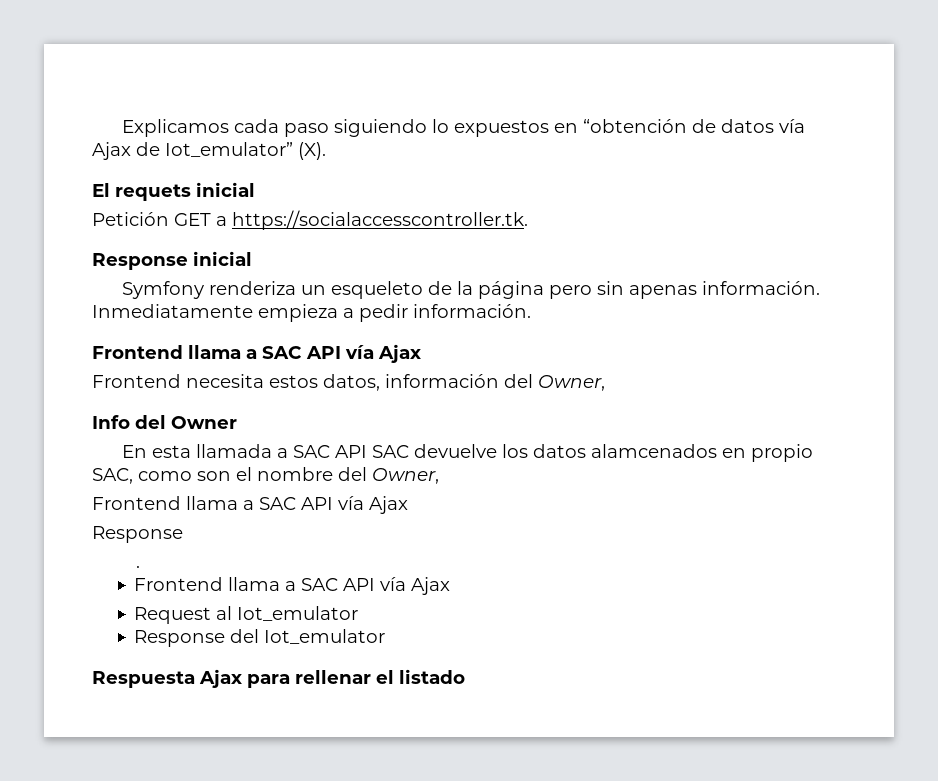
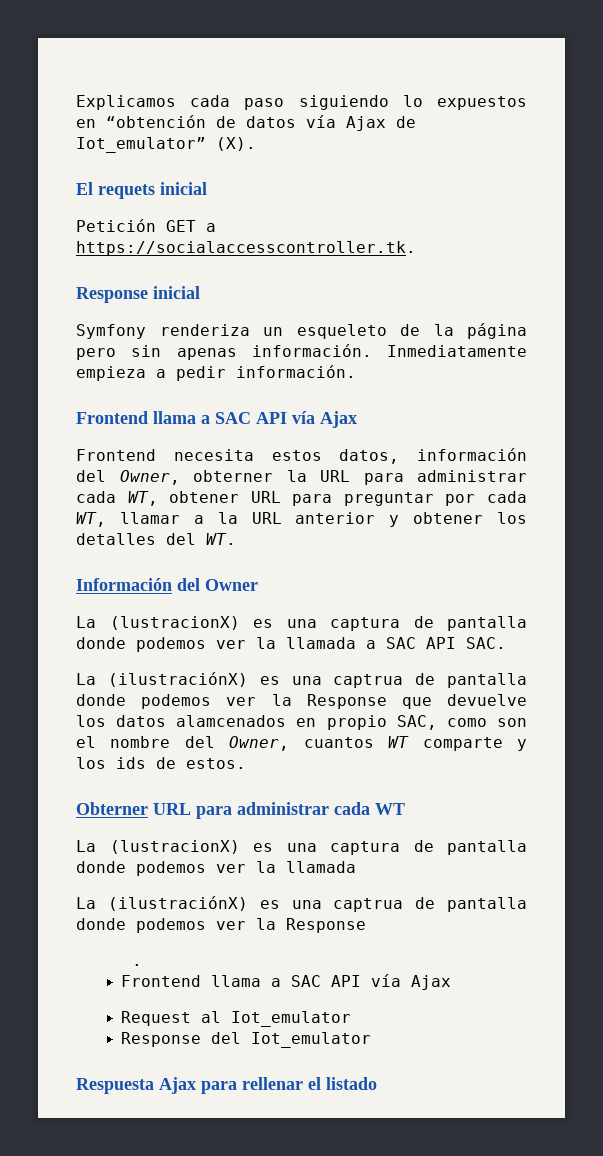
[92,415,237,429] [121,444,409,458] // Info del Owner // En esta llamada a SAC API SAC -> [193,470,527,485] [76,491,527,506] [76,512,527,527] [76,533,236,545] [76,578,258,591] [76,616,527,631] [76,637,506,652] [76,672,527,688] [76,694,432,709] obterner la URL para administrar cada WT, obtener URL para preguntar por cada WT, llamar a la URL anterior y obtener los detalles del WT. // Información del Owner // La (lustracionX) es una captura de pantalla donde podemos ver la llamada a SAC API SAC. // La (ilustraciónX) es una captrua de pantalla donde podemos ver la Response que
[92,496,408,514] // Frontend llama a SAC API vía Ajax // -> [303,736,527,751] [76,757,246,769] [76,802,405,819] [76,840,527,855] [76,861,356,876] [76,896,527,912] [76,918,276,933] cuantos WT comparte y los ids de estos. // Obterner URL para administrar cada WT // La (lustracionX) es una captura de pantalla donde podemos ver la llamada // La (ilustraciónX) es una captrua de pantalla donde podemos ver la

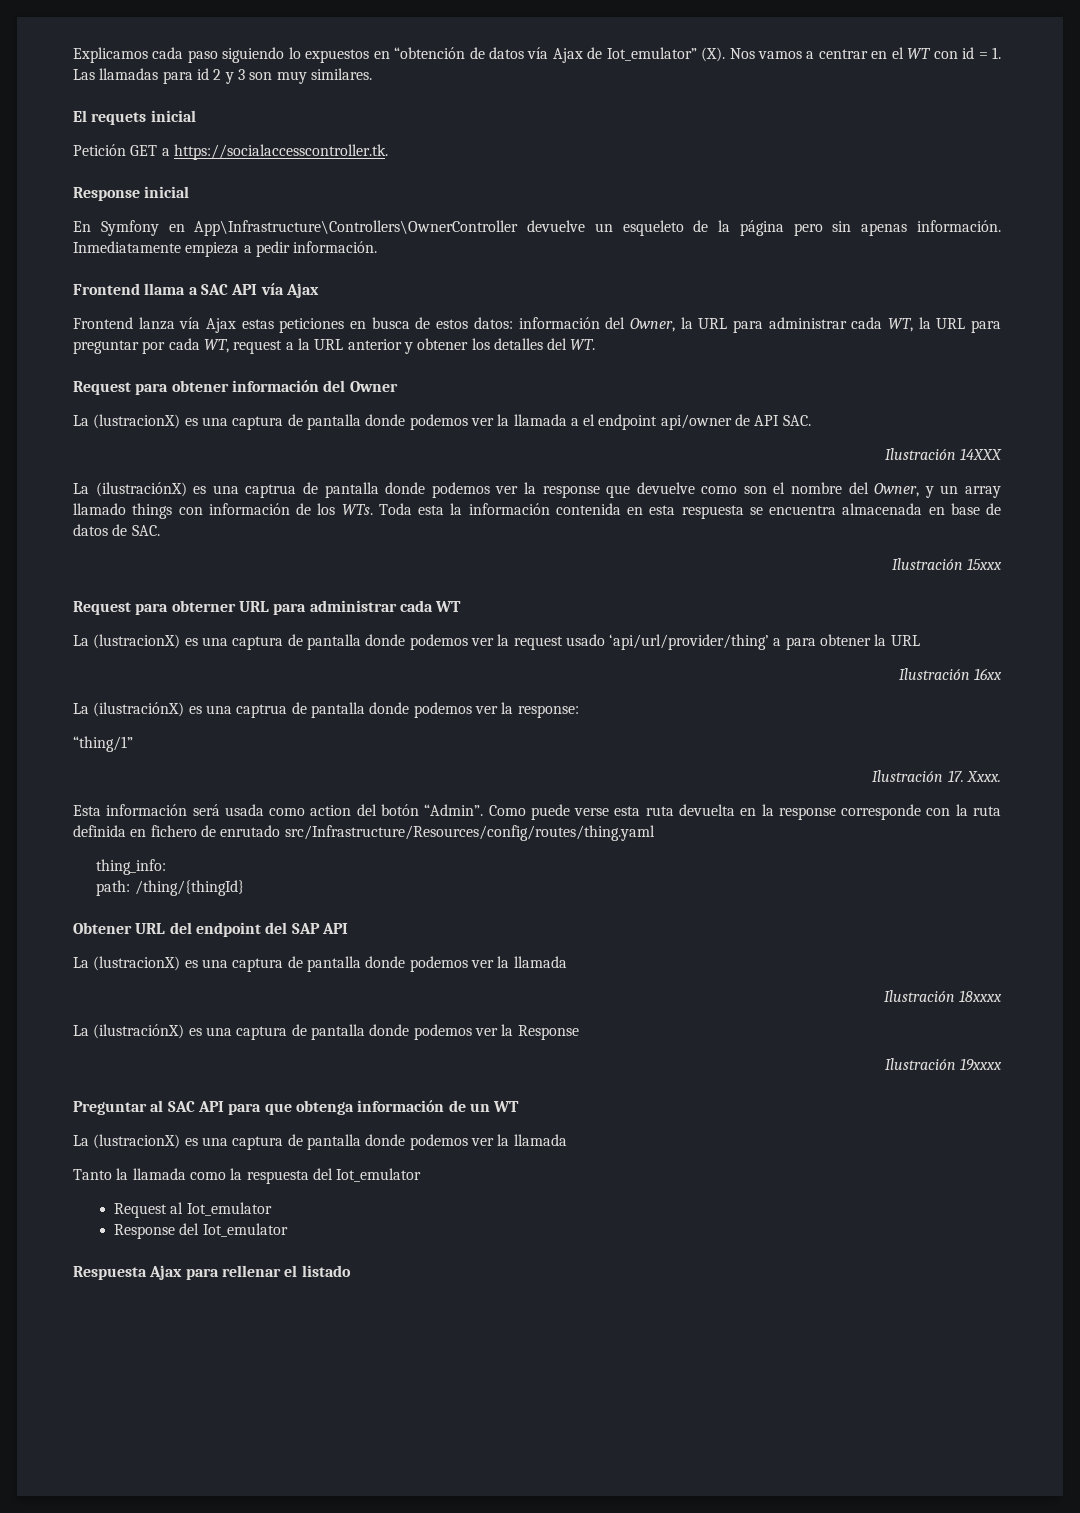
(256, 144) none -> [729,47,1002,59] [73,68,372,84] Nos vamos a centrar en el WT con id = 1. Las llamadas para id 2 y 3 son muy similares.
[76,324,250,339] Symfony renderiza -> [73,220,586,236] En Symfony en App\Infrastructure\Controllers\OwnerController devuelve
[173,449,400,464] necesita estos datos, -> [138,317,513,333] lanza vía Ajax estas peticiones en busca de estos datos:
[193,470,273,482] obterner -> (675, 325) none
[169,491,240,503] obtener -> [918,317,931,329] la
[119,512,180,524] llamar -> [233,340,283,354] request
[76,578,172,591] Información -> [73,380,319,395] Request para obtener información
[386,637,416,649] SAC -> [583,414,751,430] el endpoint api/owner de
(506, 643) none -> [884,448,1003,460] // Ilustración 14XXX
[306,694,387,709] Response -> [542,485,600,498] response
[76,715,437,730] los datos alamcenados en propio SAC, -> (695, 488) none
[303,736,527,751] [76,757,246,769] [76,802,148,815] cuantos WT comparte y los ids de estos. // Obterner -> [924,485,1002,498] [73,503,1001,519] [73,524,160,536] [891,558,1003,570] [73,600,236,615] y un array llamado things con información de los WTs. Toda esta la información contenida en esta respuesta se encuentra almacenada en base de datos de SAC. // Ilustración 15xxx // Request para obterner
[286,861,356,873] llamada -> [513,634,920,650] [898,668,1003,680] request usado ‘api/url/provider/thing’ a para obtener la URL // Ilustración 16xx
[286,918,366,933] [131,964,142,966] [121,974,452,990] Response // . // Frontend llama a SAC API vía Ajax -> [517,705,579,718] [73,736,133,752] [872,770,1002,782] [73,804,1002,820] [73,825,655,841] [96,859,167,875] [96,880,244,896] [73,922,348,937] [73,956,567,972] [883,990,1003,1002] [73,1024,579,1040] [884,1058,1003,1071] [73,1100,520,1115] [73,1134,567,1150] [73,1168,422,1184] response: // “thing/1” // Ilustración 17. Xxxx. // Esta información será usada como action del botón “Admin”. Como puede verse esta ruta devuelta en la response corresponde con la ruta definida en fichero de enrutado src/Infrastructure/Resources/config/routes/thing.yaml // thing_info: // path: /thing/{thingId} // Obtener URL del endpoint del SAP API // La (lustracionX) es una captura de pantalla donde podemos ver la llamada // Ilustración 18xxxx // La (ilustraciónX) es una captura de pantalla donde podemos ver la Response // Ilustración 19xxxx // Preguntar al SAC API para que obtenga información de un WT // La (lustracionX) es una captura de pantalla donde podemos ver la llamada // Tanto la llamada como la respuesta del Iot_emulator

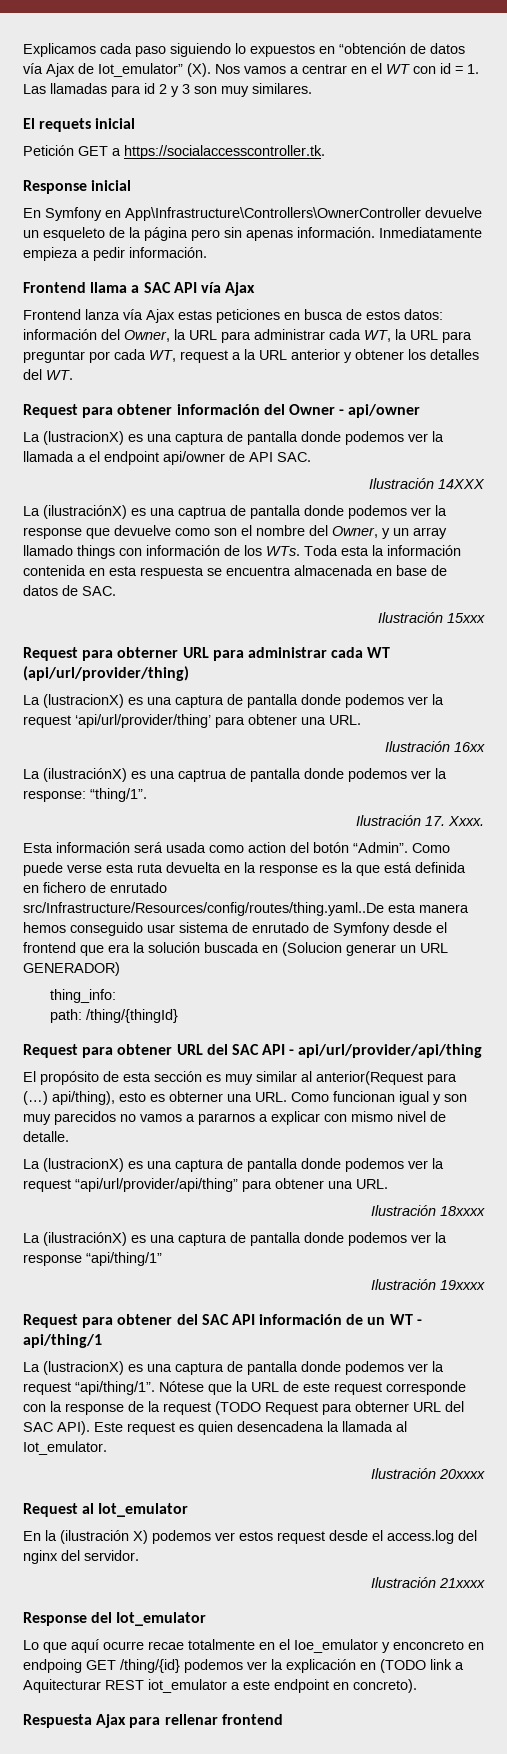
(398, 386) none -> [339,404,421,418] - api/owner
(462, 606) none -> [23,666,189,681] (api/url/provider/thing)
[565,634,920,650] usado ‘api/url/provider/thing’ a para obtener la URL -> [75,714,361,728] ‘api/url/provider/thing’ para obtener una URL.
[73,736,133,752] // “thing/1” -> [90,788,147,802] “thing/1”.
[841,804,1002,820] corresponde con la ruta -> [322,862,412,876] es la que está
[284,825,655,841] [96,859,167,875] [96,880,244,896] [73,922,348,937] src/Infrastructure/Resources/config/routes/thing.yaml // thing_info: // path: /thing/{thingId} // Obtener URL del endpoint del SAP API -> [23,902,469,916] [23,922,447,936] [23,942,448,956] [23,962,120,976] [49,989,116,1003] [49,1009,178,1023] [23,1044,483,1058] [23,1071,457,1085] [23,1091,467,1105] [23,1111,446,1125] [23,1131,69,1142] src/Infrastructure/Resources/config/routes/thing.yaml..De esta manera hemos conseguido usar sistema de enrutado de Symfony desde el frontend que era la solución buscada en (Solucion generar un URL GENERADOR) // thing_info: // path: /thing/{thingId} // Request para obtener URL del SAC API - api/url/provider/api/thing // El propósito de esta sección es muy similar al anterior(Request para (…) api/thing), esto es obterner una URL. Como funcionan igual y son muy parecidos no vamos a pararnos a explicar con mismo nivel de detalle.
[513,956,567,968] llamada -> [23,1178,388,1192] request “api/url/provider/api/thing” para obtener una URL.
[517,1025,579,1040] Response -> [23,1252,162,1266] response “api/thing/1”
[73,1100,354,1115] Preguntar al SAC API para que obtenga -> [23,1314,255,1328] Request para obtener del SAC API
(520, 1106) none -> [416,1319,422,1325] [23,1334,102,1348] - api/thing/1
[513,1134,567,1146] [73,1168,422,1184] [113,1202,272,1218] [113,1223,288,1239] llamada // Tanto la llamada como la respuesta del Iot_emulator // Request al Iot_emulator // Response del Iot_emulator -> [23,1381,466,1395] [23,1401,464,1415] [23,1421,407,1435] [23,1441,107,1455] [371,1468,485,1479] [23,1503,189,1517] [23,1530,477,1544] [23,1550,139,1564] [371,1577,485,1588] [23,1612,207,1626] [23,1639,484,1653] [23,1659,464,1673] [23,1679,417,1693] request “api/thing/1”. Nótese que la URL de este request corresponde con la response de la request (TODO Request para obterner URL del SAC API). Este request es quien desencadena la llamada al Iot_emulator. // Ilustración 20xxxx // Request al Iot_emulator // En la (ilustración X) podemos ver estos request desde el access.log del nginx del servidor. // Ilustración 21xxxx // Response del Iot_emulator // Lo que aquí ocurre recae totalmente en el Ioe_emulator y enconcreto en endpoing GET /thing/{id} podemos ver la explicación en (TODO link a Aquitecturar REST iot_emulator a este endpoint en concreto).
[284,1265,351,1277] el listado -> [221,1714,283,1725] frontend

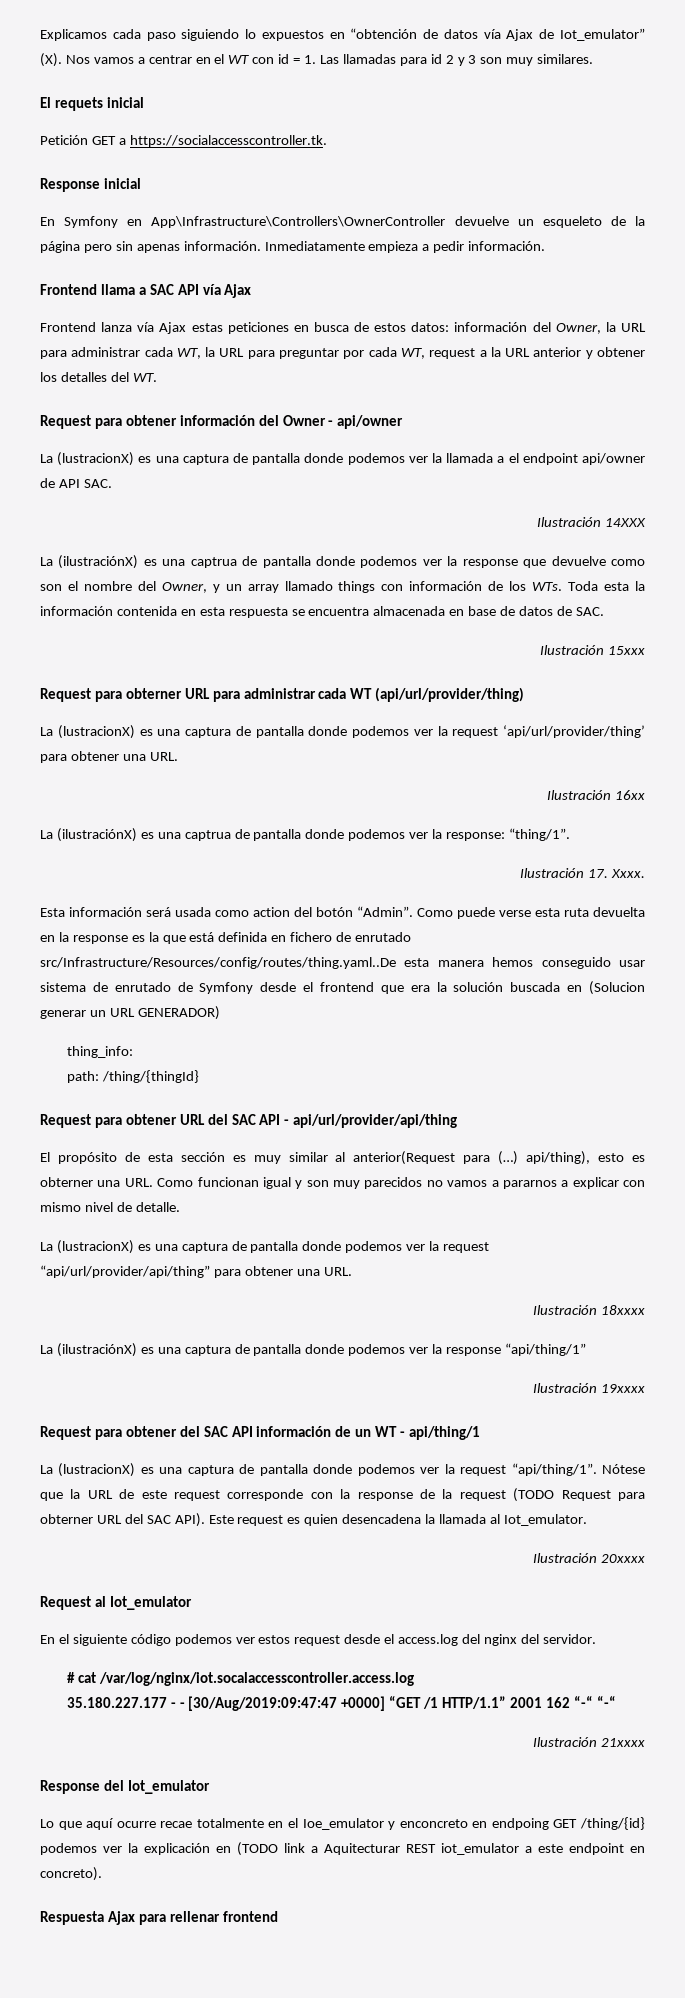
[45,1530,148,1544] la (ilustración X) -> [58,1634,171,1646] el siguiente código
(139, 1555) none -> [66,1672,414,1686] [66,1696,616,1711] // # cat /var/log/nginx/iot.socalaccesscontroller.access.log // 35.180.227.177 - - [30/Aug/2019:09:47:47 +0000] “GET /1 HTTP/1.1” 2001 162 “-“ “-“

